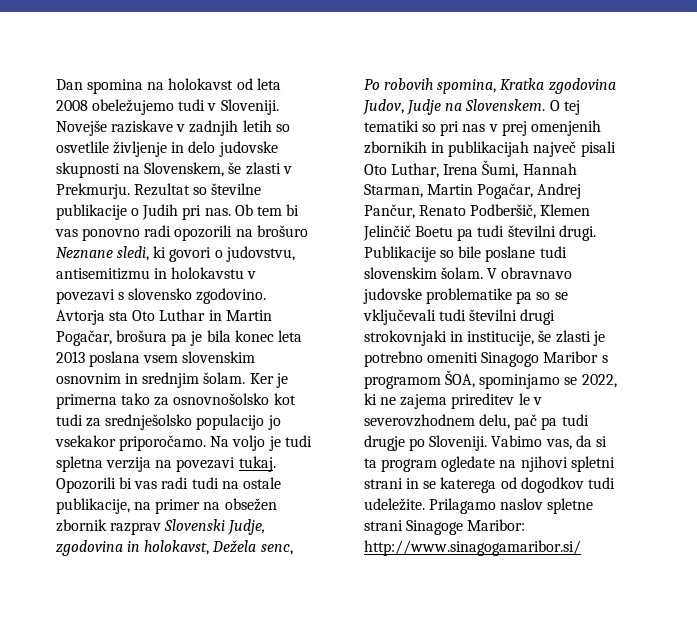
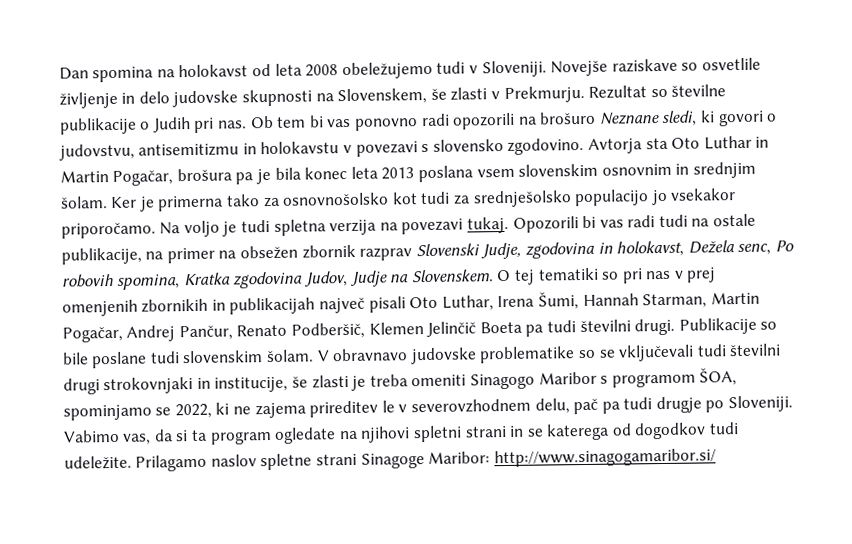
[176,120,272,136] v zadnjih letih -> (678, 65) none
[415,226,454,237] Boetu -> [479,321,522,334] Boeta
[516,291,533,304] pa -> (576, 355) none
[363,351,423,367] potrebno -> [369,374,408,387] treba

